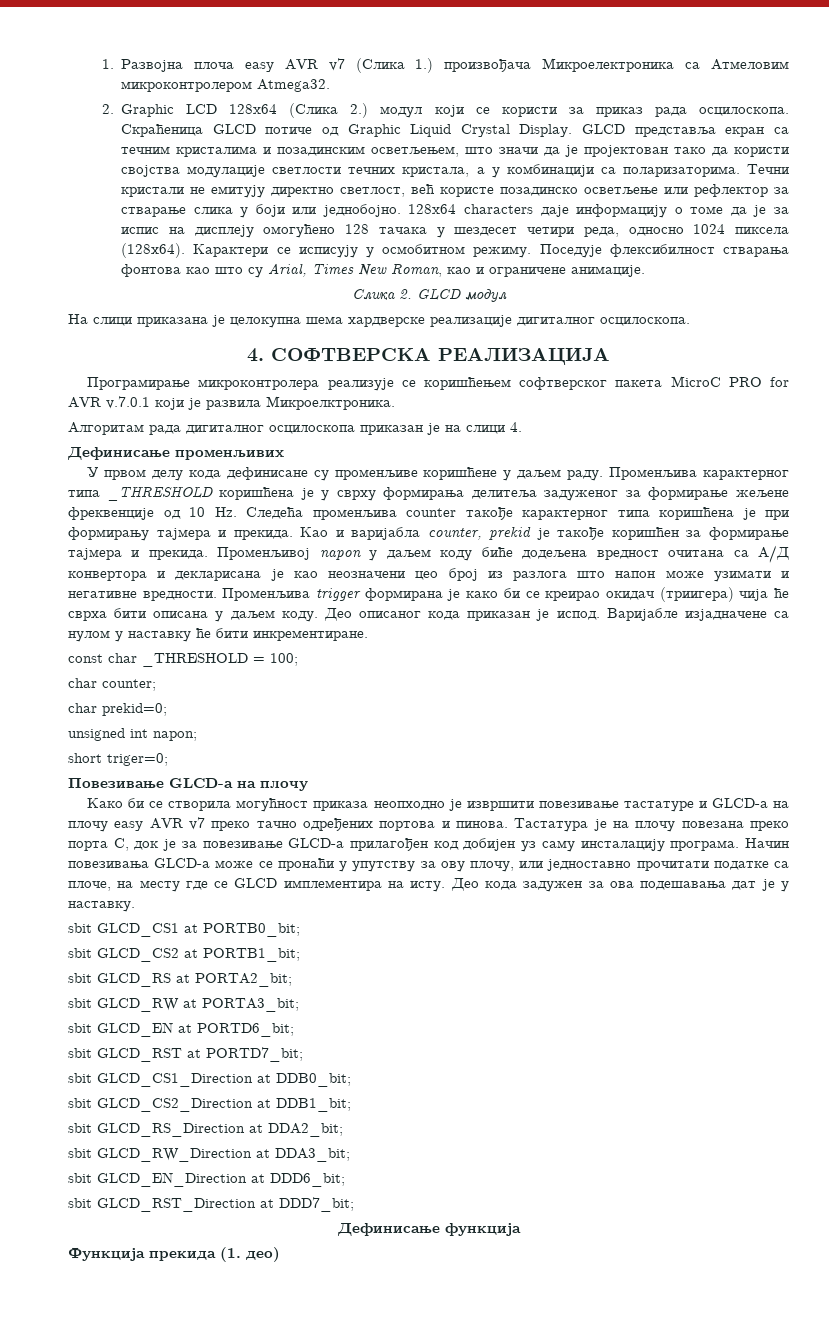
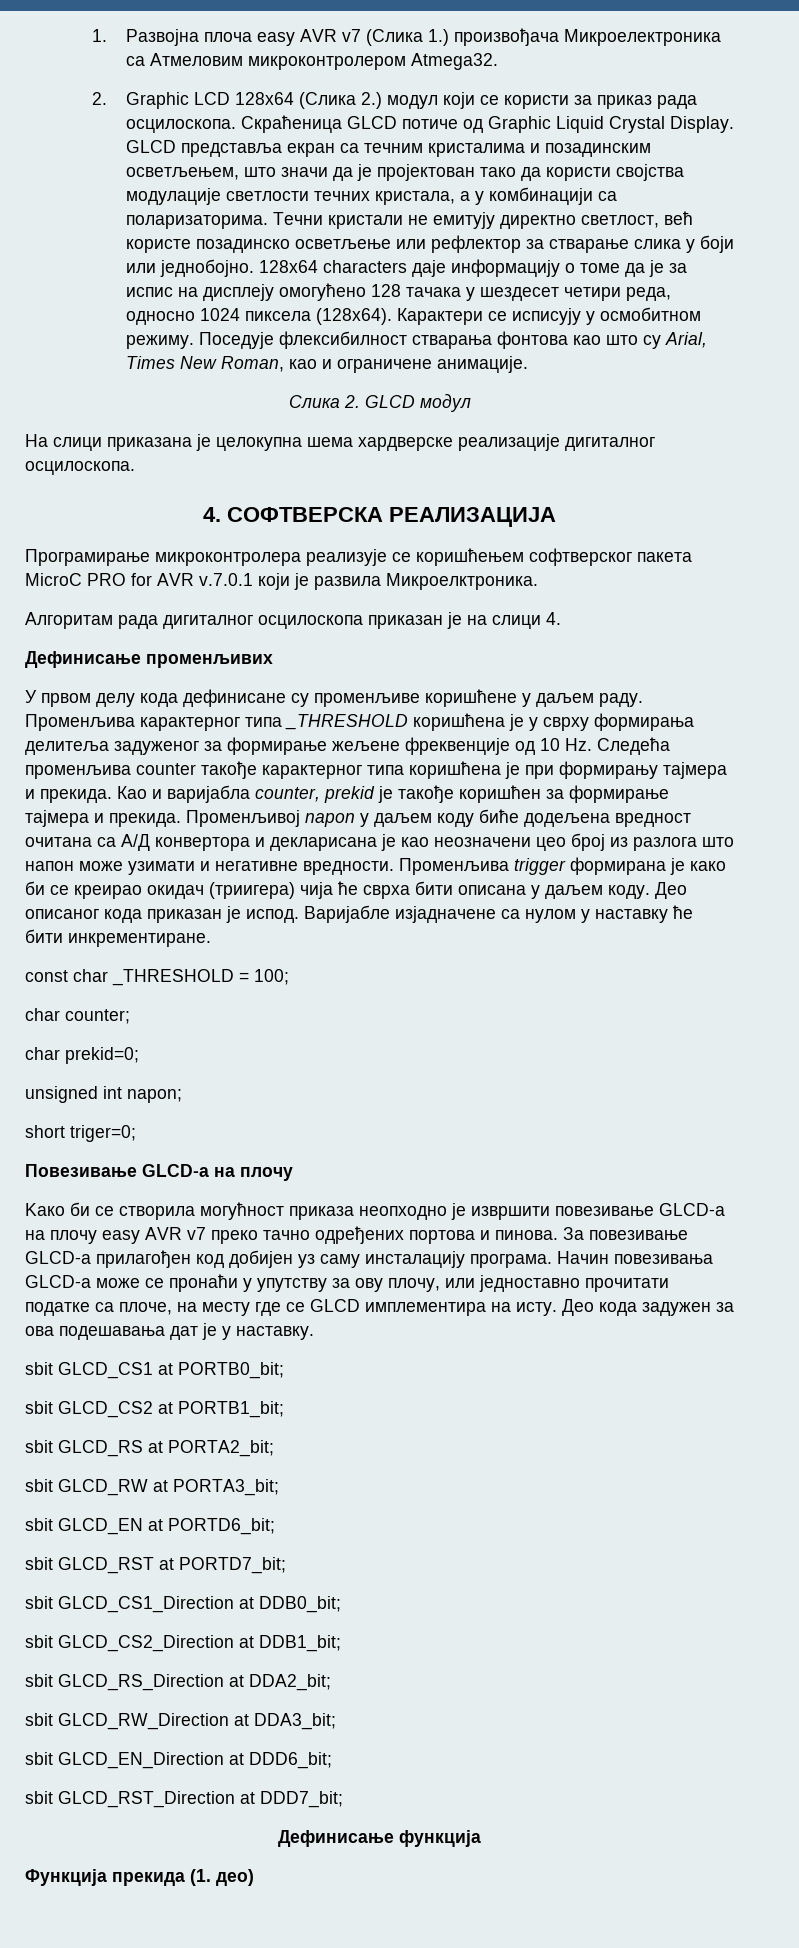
[623,801,707,812] тастатуре и -> (654, 1211) none
[514,818,790,832] [68,838,197,851] Тастатура је на плочу повезана преко порта C, док је за -> [563,1227,584,1240] За

